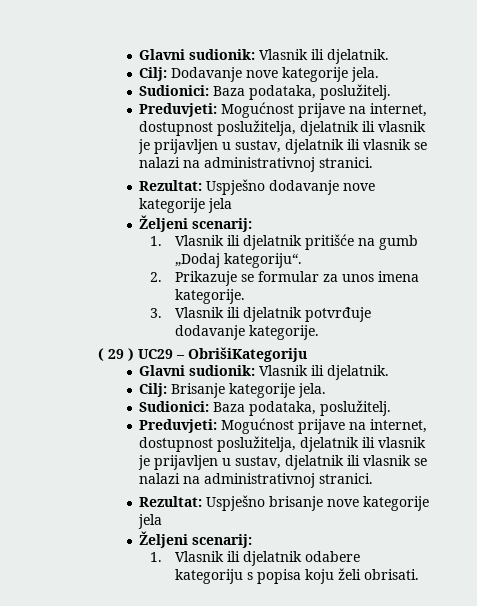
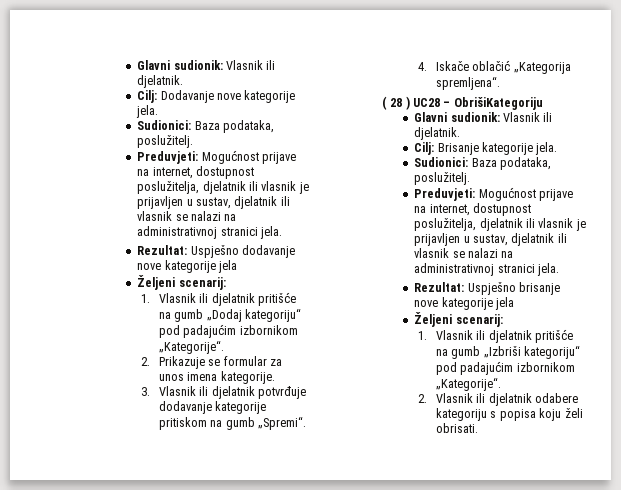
[319,157,374,168] stranici. -> [220,226,282,239] stranici jela.
[224,253,303,268] kategoriju“. -> [245,308,302,322] [159,324,298,338] [159,340,225,354] kategoriju“ pod padajućim izbornikom „Kategorije“.
[249,325,320,340] [98,348,174,361] kategorije. // ( 29 ) UC29 -> [215,401,267,414] [159,416,307,430] [417,60,571,74] [436,76,501,90] [381,96,441,110] kategorije pritiskom na gumb „Spremi“. // 4. Iskače oblačić „Kategorija spremljena“. // ( 28 ) UC28
[319,473,374,484] stranici. -> [497,263,559,276] stranici jela.
(303, 558) none -> [535,329,574,343] [436,345,581,359] [436,361,575,375] [436,377,502,391] [417,393,532,406] pritišće na gumb „Izbriši kategoriju“ pod padajućim izbornikom „Kategorije“. // 2. Vlasnik ili djelatnik

